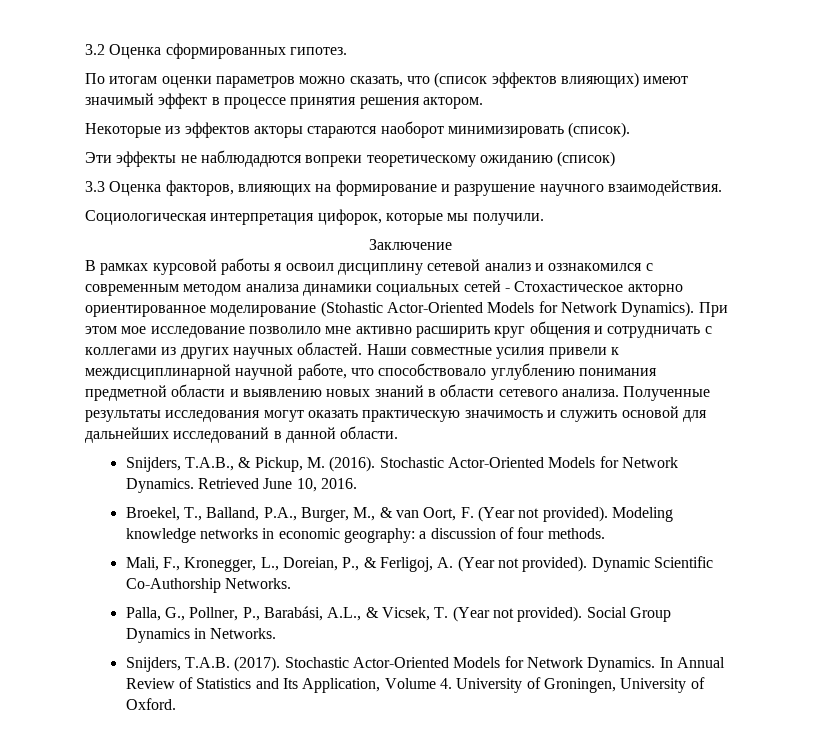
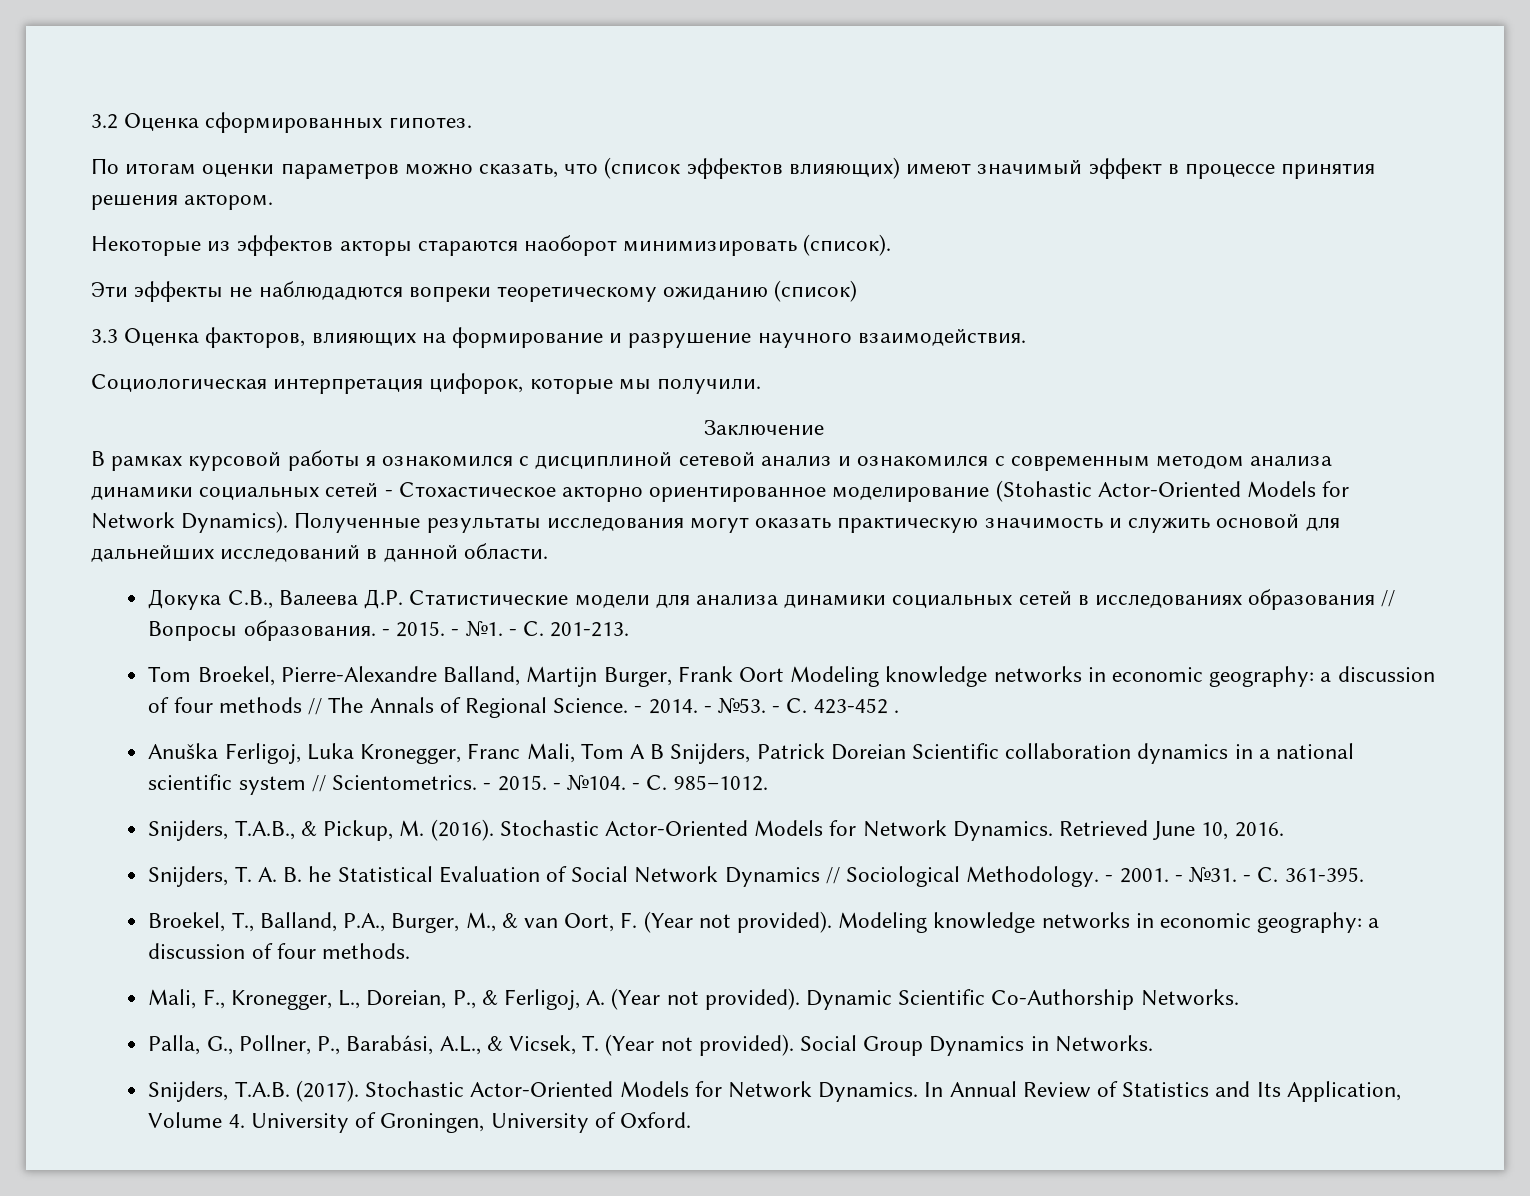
[285,263,423,275] освоил дисциплину -> [382,451,673,469] ознакомился с дисциплиной
[548,263,643,271] оззнакомился -> [857,455,989,467] ознакомился
[698,302,728,317] [85,321,712,338] [85,342,619,359] [85,363,657,380] [85,384,619,401] При этом мое исследование позволило мне активно расширить круг общения и сотрудничать с коллегами из других научных областей. Наши совместные усилия привели к междисциплинарной научной работе, что способствовало углублению понимания предметной области и выявлению новых знаний в области сетевого анализа. -> (289, 522) none
(399, 432) none -> [148,589,1396,610] [148,620,630,641] [148,666,1435,687] [148,697,899,718] [148,743,1355,764] [148,774,768,795] // Докука C.B., Валеева Д.Р. Статистические модели для анализа динамики социальных сетей в исследованиях образования // Вопросы образования. - 2015. - №1. - С. 201-213. // Tom Broekel, Pierre-Alexandre Balland, Martijn Burger, Frank Oort Modeling knowledge networks in economic geography: a discussion of four methods // The Annals of Regional Science. - 2014. - №53. - С. 423-452 . // Anuška Ferligoj, Luka Kronegger, Franc Mali, Tom A B Snijders, Patrick Doreian Scientific collaboration dynamics in a national scientific system // Scientometrics. - 2015. - №104. - С. 985–1012.
(357, 483) none -> [148,866,1364,887] // Snijders, T. A. B. he Statistical Evaluation of Social Network Dynamics // Sociological Methodology. - 2001. - №31. - С. 361-395.

